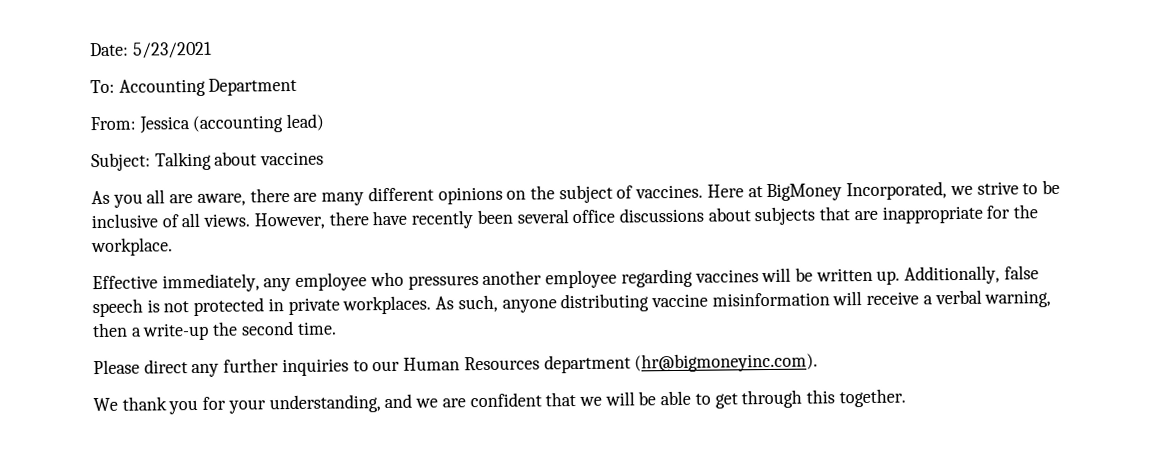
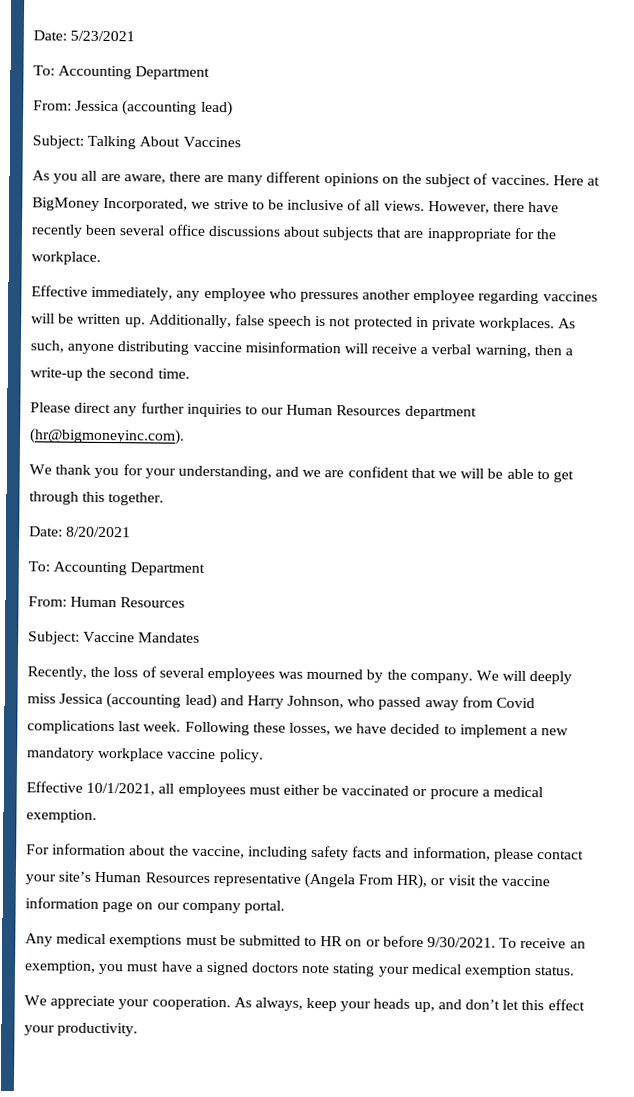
[214,151,325,166] about vaccines -> [139,136,241,148] About Vaccines
(906, 398) none -> [29,526,132,538] [28,561,206,576] [28,596,186,608] [28,631,201,645] [27,666,573,685] [27,693,536,711] [27,720,570,738] [26,747,264,763] [26,781,544,800] [26,809,97,823] [26,843,585,863] [25,871,551,890] [25,897,285,914] [25,933,586,949] [24,960,576,979] [24,995,585,1013] [24,1022,139,1037] // Date: 8/20/2021 // To: Accounting Department // From: Human Resources // Subject: Vaccine Mandates // Recently, the loss of several employees was mourned by the company. We will deeply miss Jessica (accounting lead) and Harry Johnson, who passed away from Covid complications last week. Following these losses, we have decided to implement a new mandatory workplace vaccine policy. // Effective 10/1/2021, all employees must either be vaccinated or procure a medical exemption. // For information about the vaccine, including safety facts and information, please contact your site’s Human Resources representative (Angela From HR), or visit the vaccine information page on our company portal. // Any medical exemptions must be submitted to HR on or before 9/30/2021. To receive an exemption, you must have a signed doctors note stating your medical exemption status. // We appreciate your cooperation. As always, keep your heads up, and don’t let this effect your productivity.

